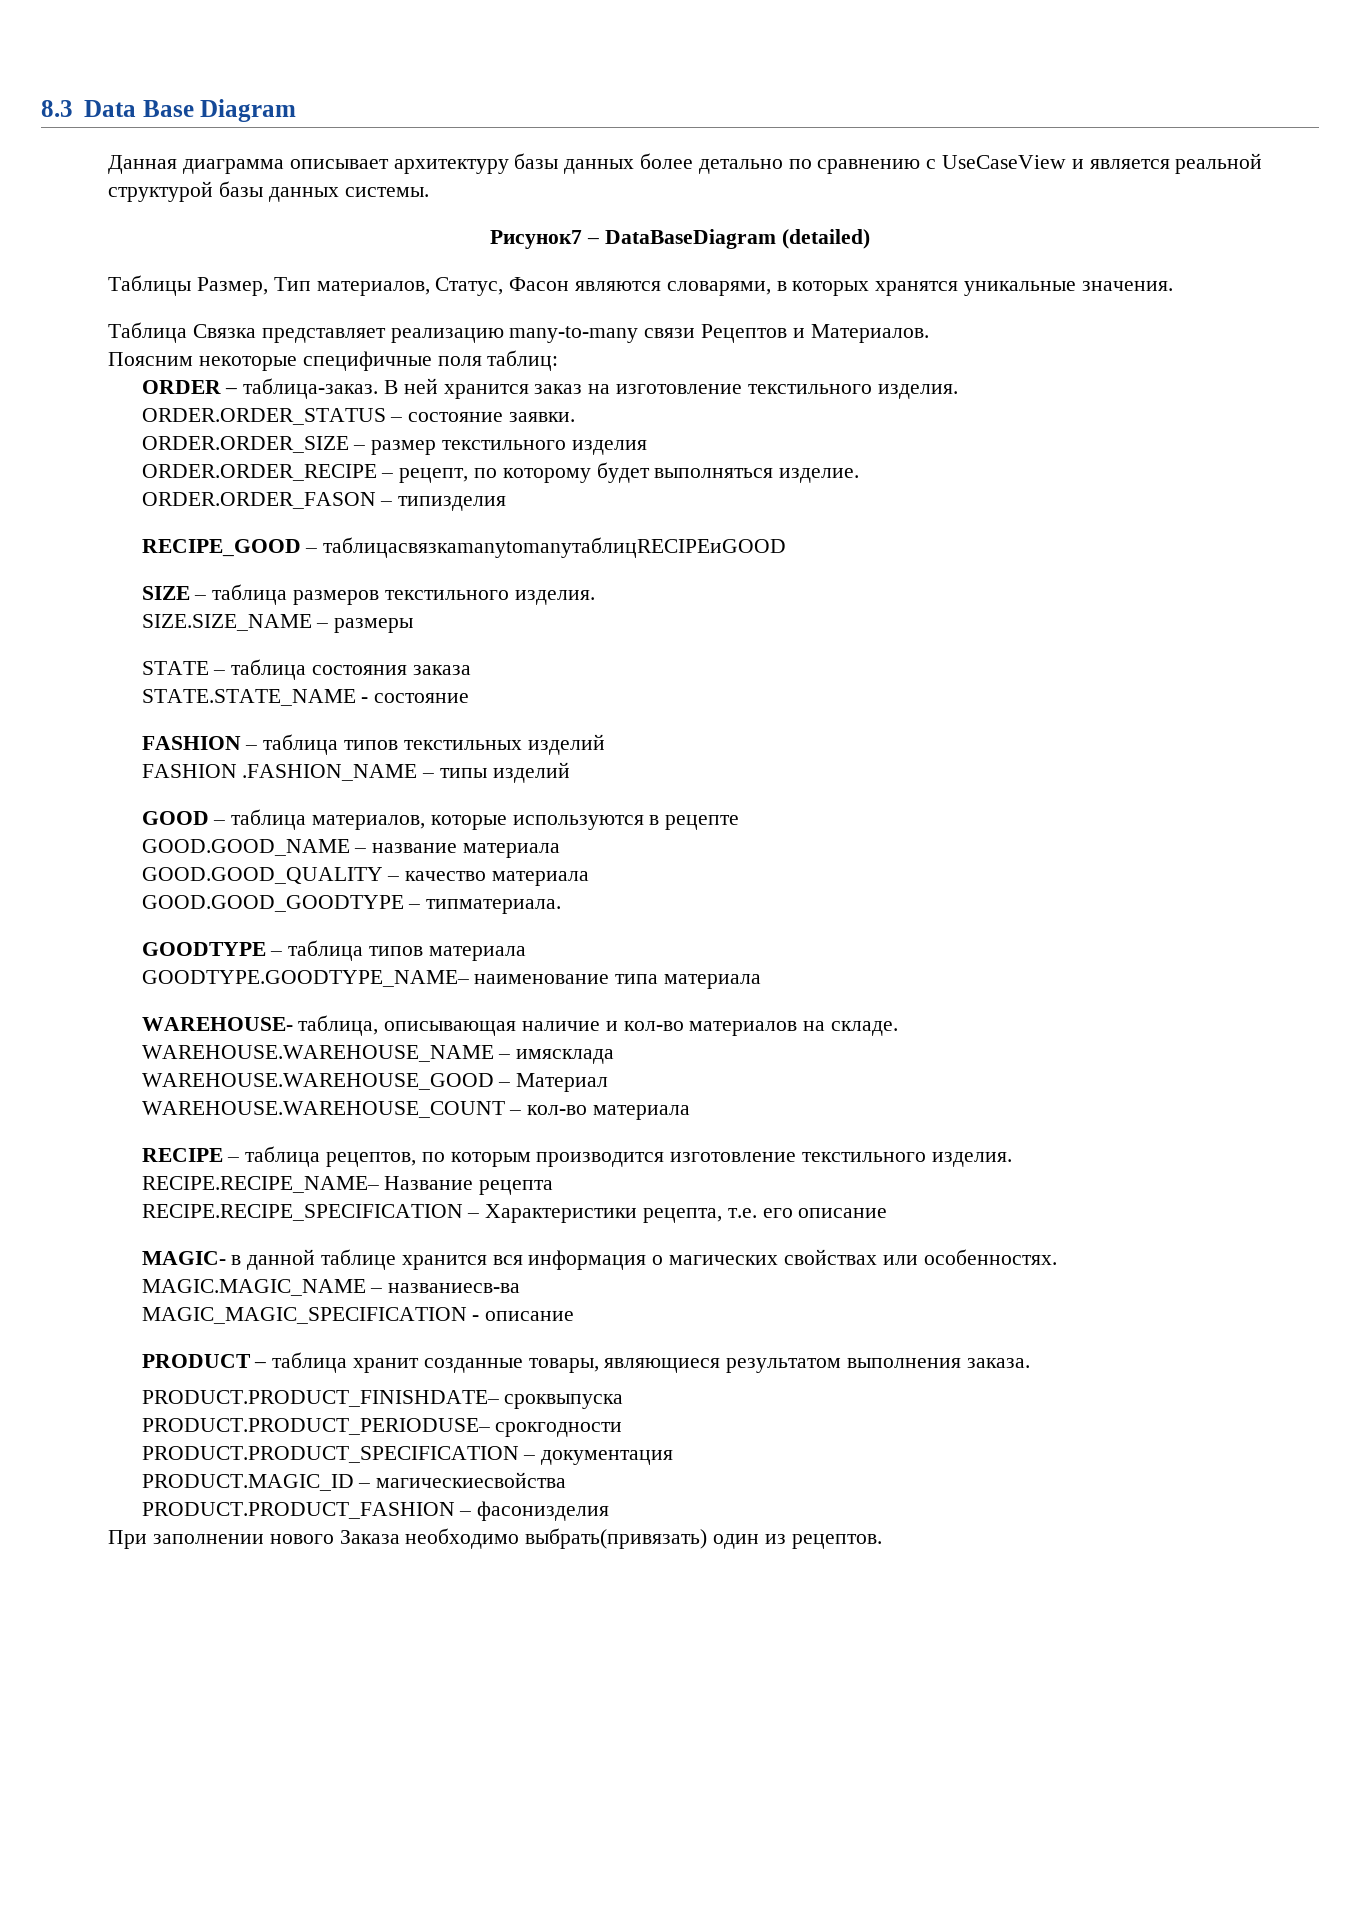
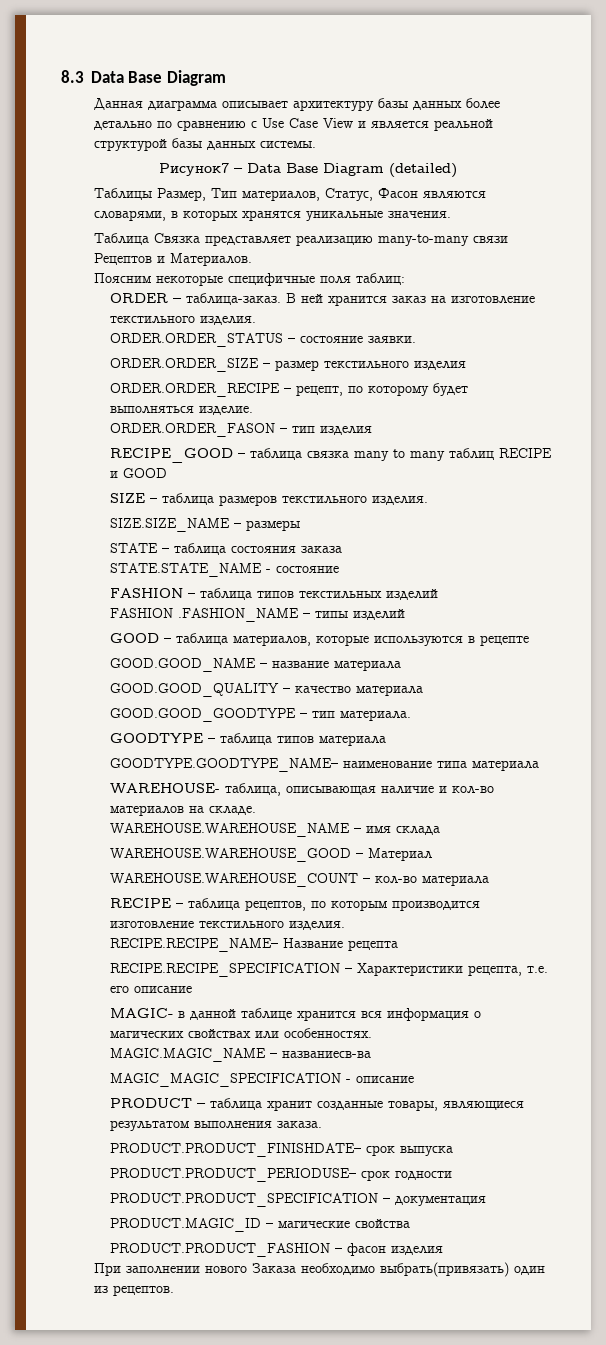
[941,155,1066,169] UseCaseView -> [261,118,353,128] Use Case View
[604,229,776,249] DataBaseDiagram -> [246,163,384,176] Data Base Diagram
[398,496,507,511] типизделия -> [292,426,373,435] тип изделия
[323,537,787,558] таблицасвязкаmanytomanyтаблицRECIPEиGOOD -> [250,448,553,461] [110,468,168,478] таблица связка many to many таблиц RECIPE и GOOD
[426,899,562,914] типматериала. -> [312,710,412,721] тип материала.
[516,1049,615,1064] имясклада -> [366,826,441,835] имя склада
[504,1394,624,1409] сроквыпуска -> [366,1145,454,1156] срок выпуска
[495,1422,623,1437] срокгодности -> [361,1170,453,1181] срок годности
[376,1472,567,1488] магическиесвойства -> [278,1219,411,1228] магические свойства
[477,1501,610,1521] фасонизделия -> [347,1243,444,1256] фасон изделия

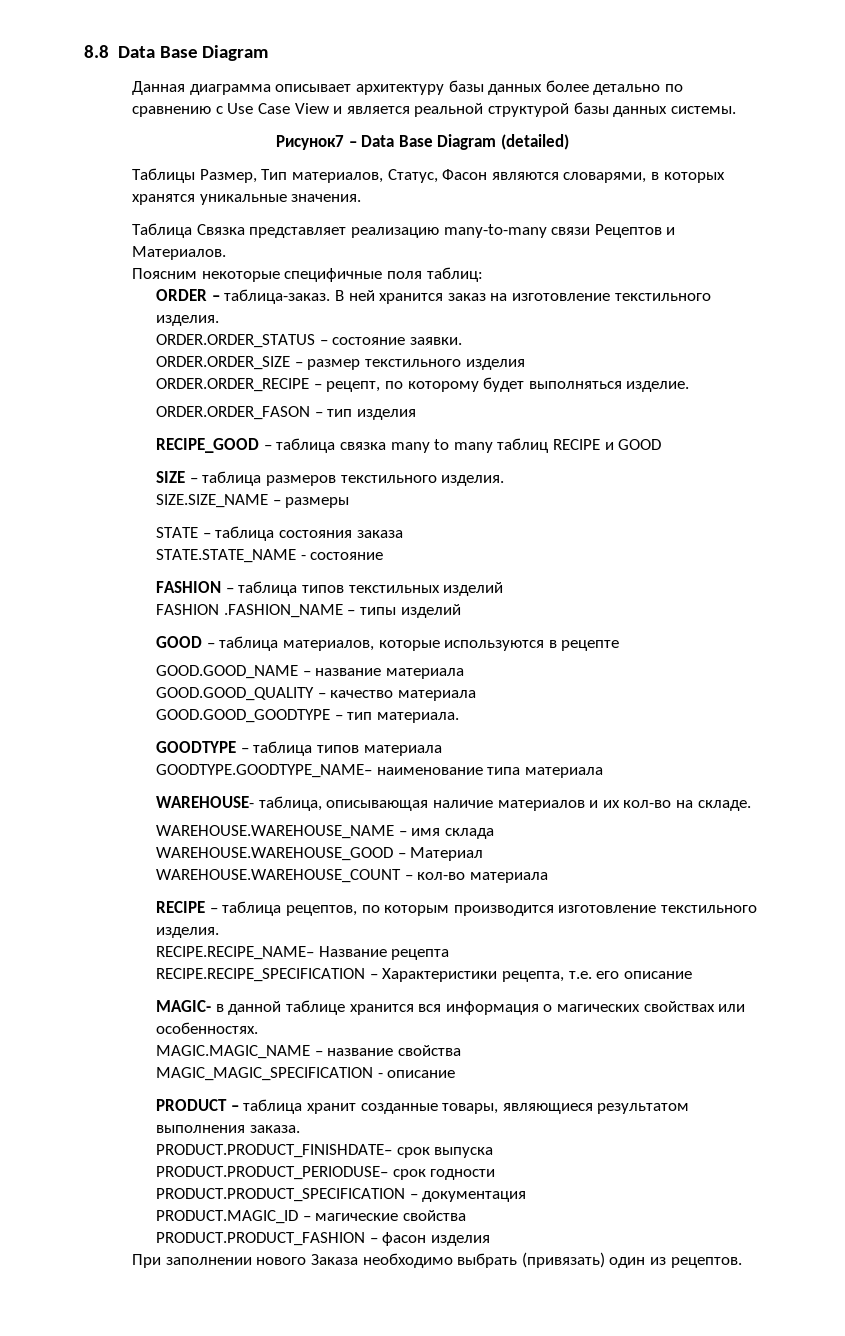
[61,70,84,83] 8.3 -> [84,45,109,58] 8.8
[439,786,495,794] [110,805,185,816] и кол-во материалов -> [497,800,672,811] материалов и их кол-во
[282,1051,372,1058] названиесв-ва -> [327,1045,462,1056] название свойства
[379,1262,509,1277] выбрать(привязать) -> [457,1252,605,1268] выбрать (привязать)

